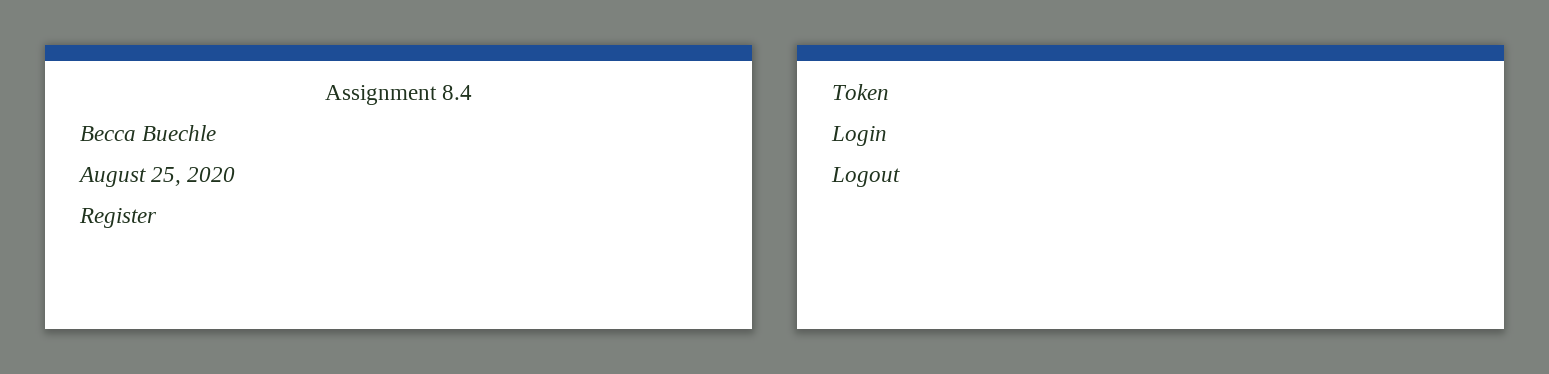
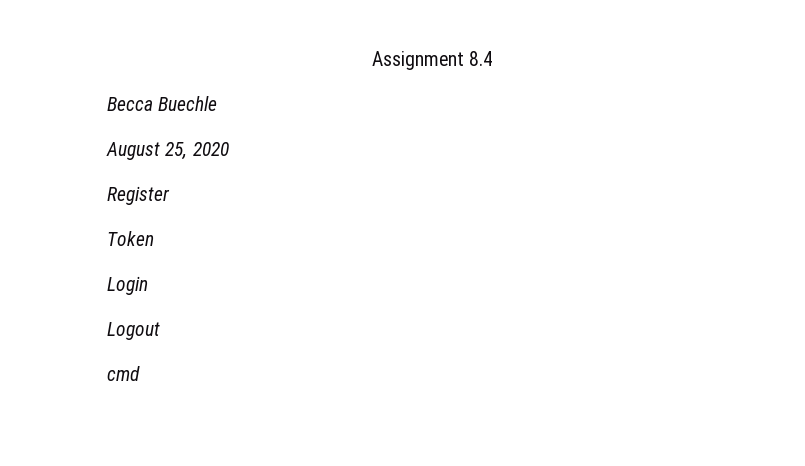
(900, 177) none -> [107,366,140,381] // cmd

